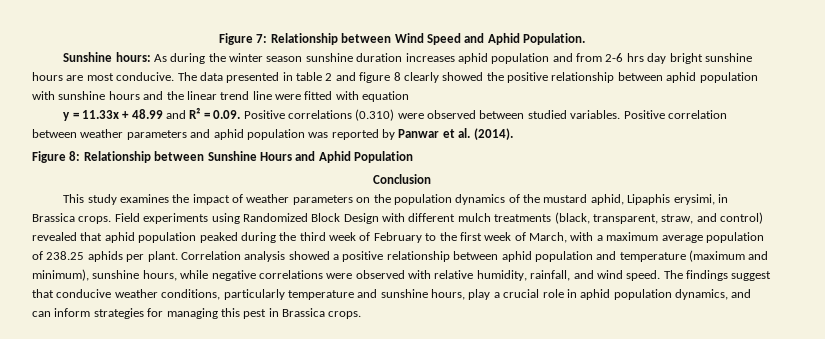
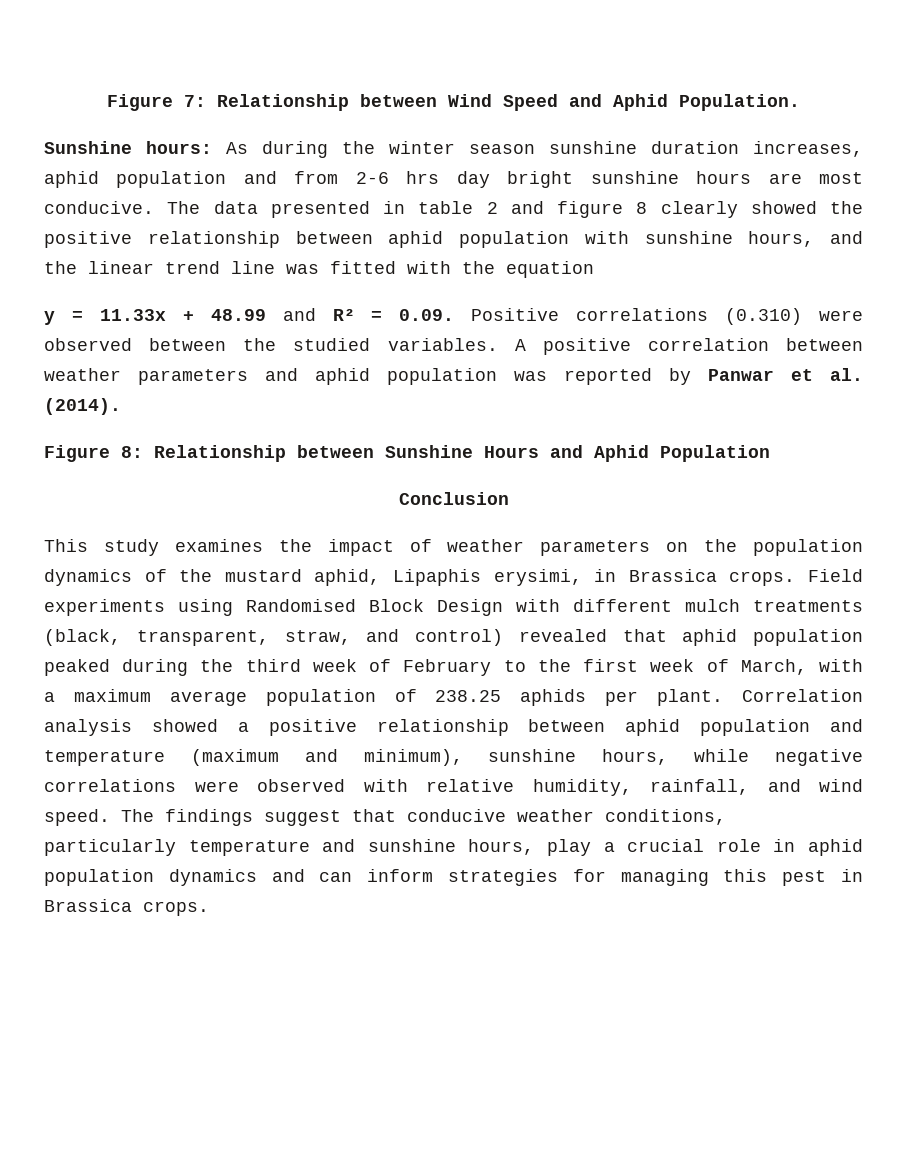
[405,53,455,62] increases -> [753,141,863,157] increases,
[108,91,140,100] hours -> [748,231,815,247] hours,
[275,94,301,100] were -> [286,264,319,274] was
(359, 95) none -> [462,261,495,274] the
(525, 114) none -> [243,338,277,351] the
[623,110,665,119] Positive -> [514,338,631,355] A positive
[242,213,308,222] Randomized -> [246,599,356,612] Randomised
[675,289,728,300] dynamics, -> [168,869,257,886] dynamics

